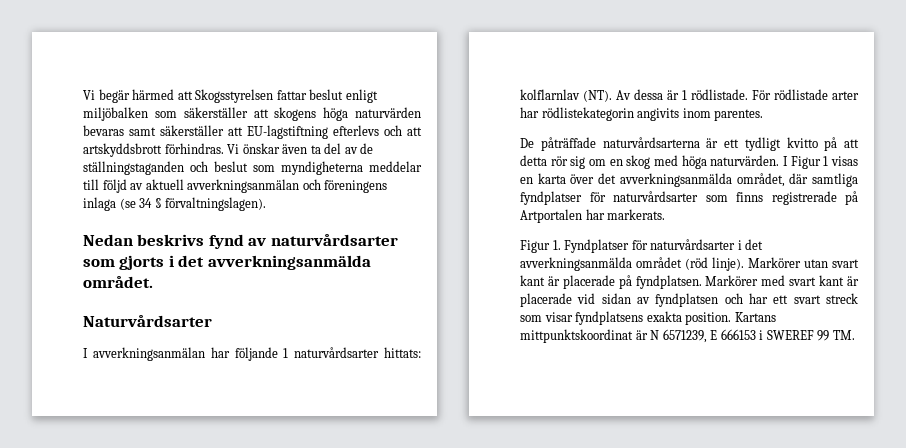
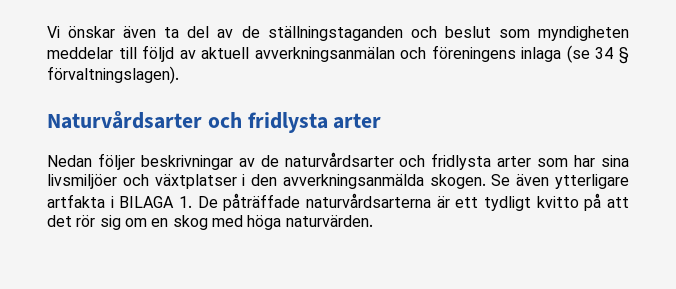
[83,89,378,103] [83,107,421,121] [83,125,422,139] [83,143,240,157] Vi begär härmed att Skogsstyrelsen fattar beslut enligt miljöbalken som säkerställer att skogens höga naturvärden bevaras samt säkerställer att EU-lagstiftning efterlevs och att artskyddsbrott förhindras. Vi -> [47,26,60,38] Vi
[281,161,363,175] myndigheterna -> [538,26,630,41] myndigheten
[83,234,398,249] [83,255,371,270] [83,276,153,288] [83,315,212,327] [83,347,421,361] [520,89,859,102] [520,107,764,121] Nedan beskrivs fynd av naturvårdsarter som gjorts i det avverkningsanmälda området. // Naturvårdsarter // I avverkningsanmälan har följande 1 naturvårdsarter hittats: kolflarnlav (NT). Av dessa är 1 rödlistade. För rödlistade arter har rödlistekategorin angivits inom parentes. // -> [47,111,382,133] [47,152,629,170] [47,174,629,189] [47,194,192,208] Naturvårdsarter och fridlysta arter // Nedan följer beskrivningar av de naturvårdsarter och fridlysta arter som har sina livsmiljöer och växtplatser i den avverkningsanmälda skogen. Se även ytterligare artfakta i BILAGA 1.
[520,155,547,166] detta -> [47,215,72,227] det
[783,156,859,169] [520,173,858,187] [520,191,858,205] [520,209,666,223] [520,239,764,253] [520,257,859,271] [520,275,859,289] [520,293,858,307] [520,311,776,325] [520,329,855,343] I Figur 1 visas en karta över det avverkningsanmälda området, där samtliga fyndplatser för naturvårdsarter som finns registrerade på Artportalen har markerats. // Figur 1. Fyndplatser för naturvårdsarter i det avverkningsanmälda området (röd linje). Markörer utan svart kant är placerade på fyndplatsen. Markörer med svart kant är placerade vid sidan av fyndplatsen och har ett svart streck som visar fyndplatsens exakta position. Kartans mittpunktskoordinat är N 6571239, E 666153 i SWEREF 99 TM. -> (373, 221) none

